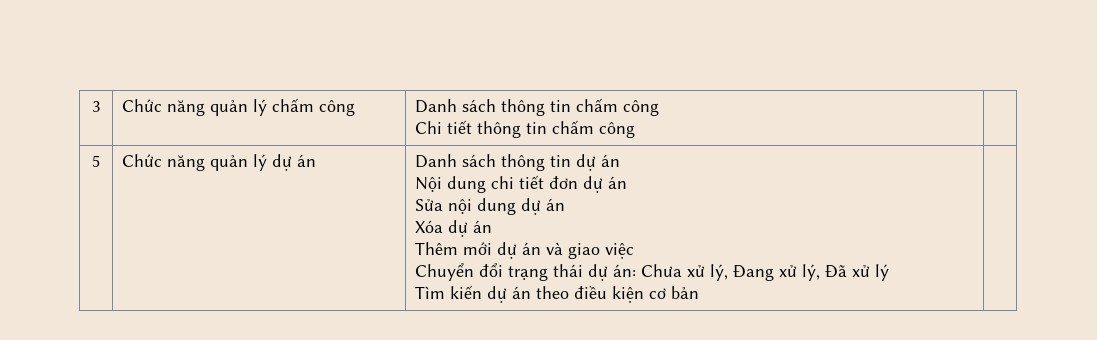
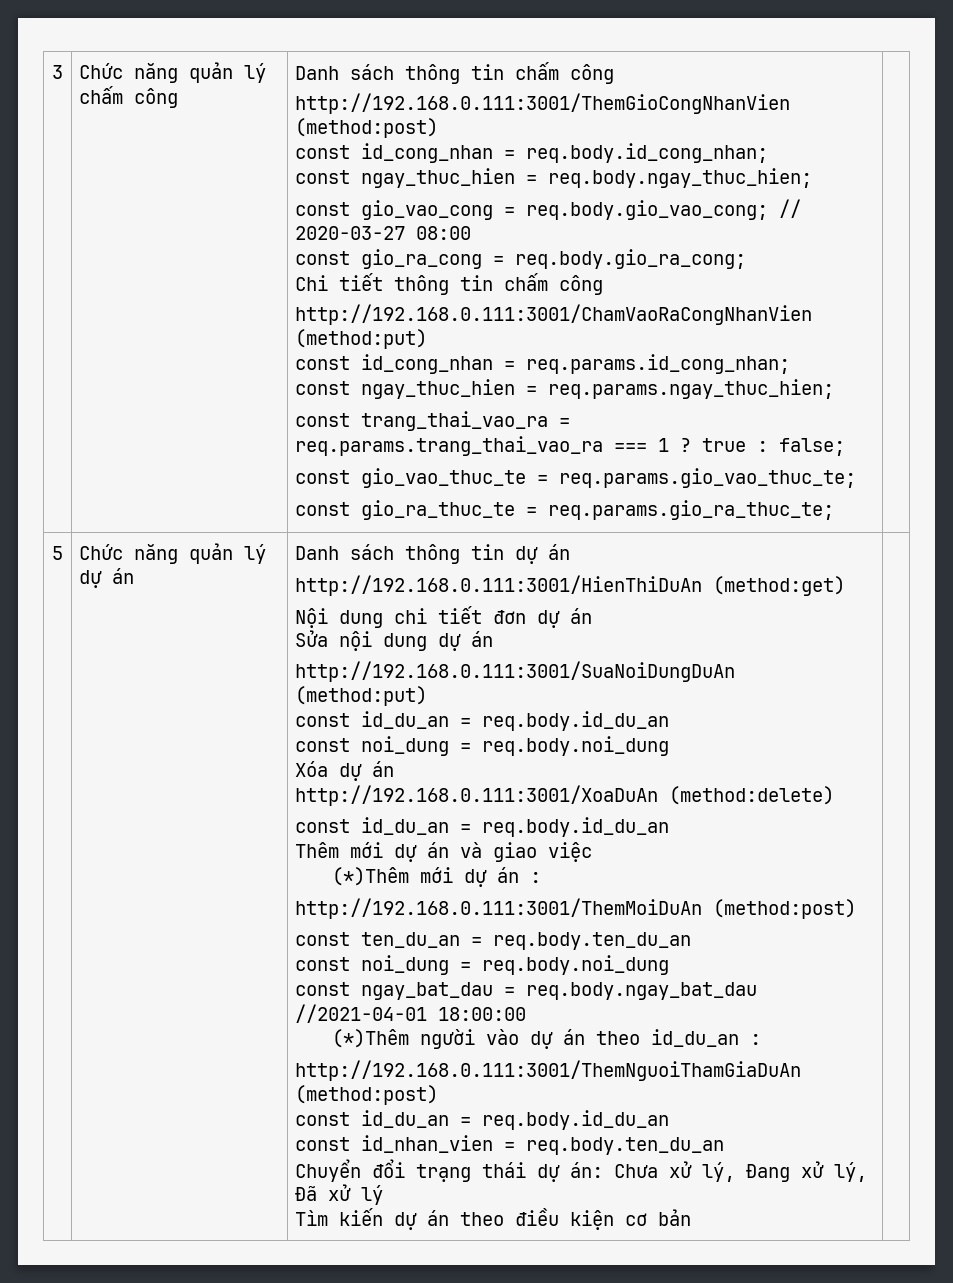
(659, 108) none -> [295,93,791,114] [295,118,439,138] [295,143,769,163] [295,168,813,188] [295,199,802,220] [295,226,472,240] [295,249,747,269] // http://192.168.0.111:3001/ThemGioCongNhanVien (method:post) // const id_cong_nhan = req.body.id_cong_nhan; // const ngay_thuc_hien = req.body.ngay_thuc_hien; // const gio_vao_cong = req.body.gio_vao_cong; // 2020-03-27 08:00 // const gio_ra_cong = req.body.gio_ra_cong;
(635, 130) none -> [295,304,813,325] [295,329,428,349] [295,354,791,374] [295,379,835,399] [295,411,571,431] [295,436,846,456] [295,468,857,488] [295,500,835,520] // http://192.168.0.111:3001/ChamVaoRaCongNhanVien (method:put) // const id_cong_nhan = req.params.id_cong_nhan; // const ngay_thuc_hien = req.params.ngay_thuc_hien; // const trang_thai_vao_ra = req.params.trang_thai_vao_ra === 1 ? true : false; // const gio_vao_thuc_te = req.params.gio_vao_thuc_te; // const gio_ra_thuc_te = req.params.gio_ra_thuc_te;
(620, 160) none -> [295,575,846,596] // http://192.168.0.111:3001/HienThiDuAn (method:get)
[414,220,492,237] Xóa dự án -> [295,661,736,682] [295,686,428,706] [295,711,670,731] [295,736,670,756] [295,761,395,781] [295,785,835,806] [295,817,670,837] http://192.168.0.111:3001/SuaNoiDungDuAn (method:put) // const id_du_an = req.body.id_du_an // const noi_dung = req.body.noi_dung // Xóa dự án // http://192.168.0.111:3001/XoaDuAn (method:delete) // const id_du_an = req.body.id_du_an
(634, 251) none -> [331,867,541,887] [295,898,857,919] [295,932,692,950] [295,955,670,975] [295,982,758,1000] [295,1004,527,1023] [331,1029,761,1049] [295,1060,802,1081] [295,1085,439,1105] [295,1110,670,1130] [295,1135,725,1155] // (*)Thêm mới dự án : // http://192.168.0.111:3001/ThemMoiDuAn (method:post) // const ten_du_an = req.body.ten_du_an // const noi_dung = req.body.noi_dung // const ngay_bat_dau = req.body.ngay_bat_dau //2021-04-01 18:00:00 // (*)Thêm người vào dự án theo id_du_an : // http://192.168.0.111:3001/ThemNguoiThamGiaDuAn (method:post) // const id_du_an = req.body.id_du_an // const id_nhan_vien = req.body.ten_du_an

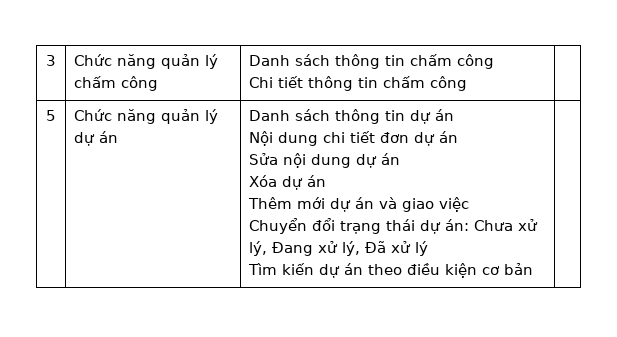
[295,93,791,114] [295,118,439,138] [295,143,769,163] [295,168,813,188] [295,199,802,220] [295,226,472,240] [295,249,747,269] // http://192.168.0.111:3001/ThemGioCongNhanVien (method:post) // const id_cong_nhan = req.body.id_cong_nhan; // const ngay_thuc_hien = req.body.ngay_thuc_hien; // const gio_vao_cong = req.body.gio_vao_cong; // 2020-03-27 08:00 // const gio_ra_cong = req.body.gio_ra_cong; -> (495, 61) none
[295,304,813,325] [295,329,428,349] [295,354,791,374] [295,379,835,399] [295,411,571,431] [295,436,846,456] [295,468,857,488] [295,500,835,520] // http://192.168.0.111:3001/ChamVaoRaCongNhanVien (method:put) // const id_cong_nhan = req.params.id_cong_nhan; // const ngay_thuc_hien = req.params.ngay_thuc_hien; // const trang_thai_vao_ra = req.params.trang_thai_vao_ra === 1 ? true : false; // const gio_vao_thuc_te = req.params.gio_vao_thuc_te; // const gio_ra_thuc_te = req.params.gio_ra_thuc_te; -> (468, 83) none
[295,575,846,596] // http://192.168.0.111:3001/HienThiDuAn (method:get) -> (455, 115) none
[295,661,736,682] [295,686,428,706] [295,711,670,731] [295,736,670,756] [295,761,395,781] [295,785,835,806] [295,817,670,837] http://192.168.0.111:3001/SuaNoiDungDuAn (method:put) // const id_du_an = req.body.id_du_an // const noi_dung = req.body.noi_dung // Xóa dự án // http://192.168.0.111:3001/XoaDuAn (method:delete) // const id_du_an = req.body.id_du_an -> [249,175,327,190] Xóa dự án
[331,867,541,887] [295,898,857,919] [295,932,692,950] [295,955,670,975] [295,982,758,1000] [295,1004,527,1023] [331,1029,761,1049] [295,1060,802,1081] [295,1085,439,1105] [295,1110,670,1130] [295,1135,725,1155] // (*)Thêm mới dự án : // http://192.168.0.111:3001/ThemMoiDuAn (method:post) // const ten_du_an = req.body.ten_du_an // const noi_dung = req.body.noi_dung // const ngay_bat_dau = req.body.ngay_bat_dau //2021-04-01 18:00:00 // (*)Thêm người vào dự án theo id_du_an : // http://192.168.0.111:3001/ThemNguoiThamGiaDuAn (method:post) // const id_du_an = req.body.id_du_an // const id_nhan_vien = req.body.ten_du_an -> (470, 204) none

